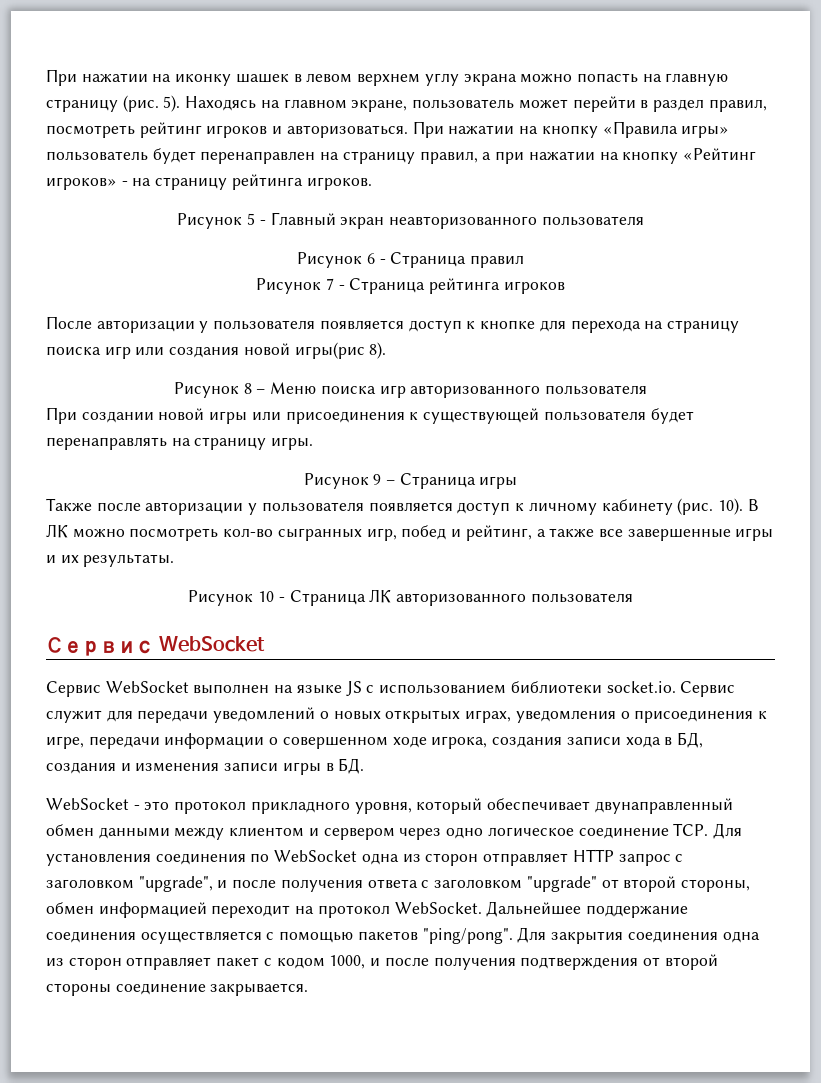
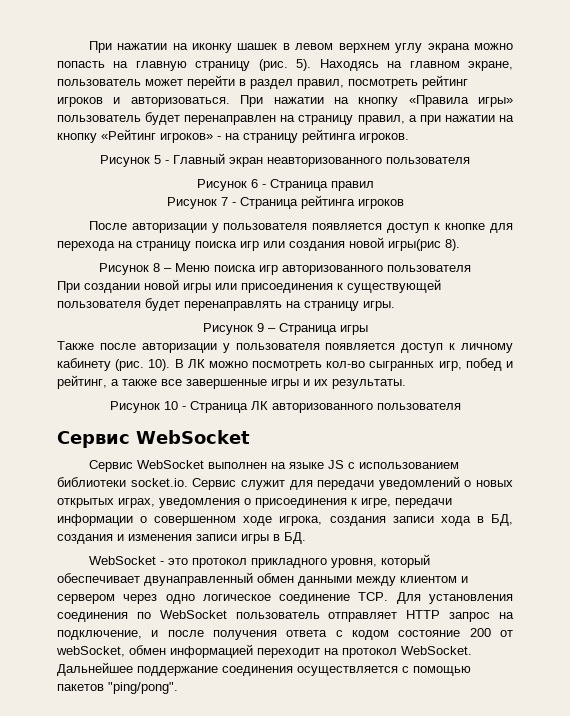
[361,849,684,866] [46,876,213,892] одна из сторон отправляет HTTP запрос с заголовком "upgrade", -> [235,610,514,622] [57,630,142,640] пользователь отправляет HTTP запрос на подключение,
[434,876,750,892] заголовком "upgrade" от второй стороны, -> [352,628,513,640] [56,646,125,657] кодом состояние 200 от webSocket,
[517,927,760,944] [46,954,718,970] [46,983,309,996] Для закрытия соединения одна из сторон отправляет пакет с кодом 1000, и после получения подтверждения от второй стороны соединение закрывается. -> (178, 688) none

